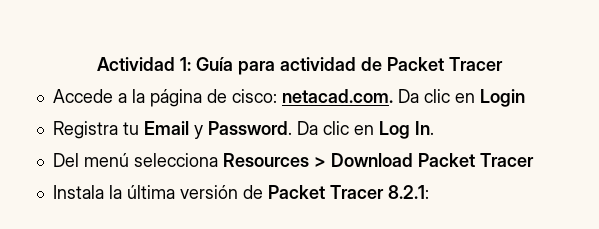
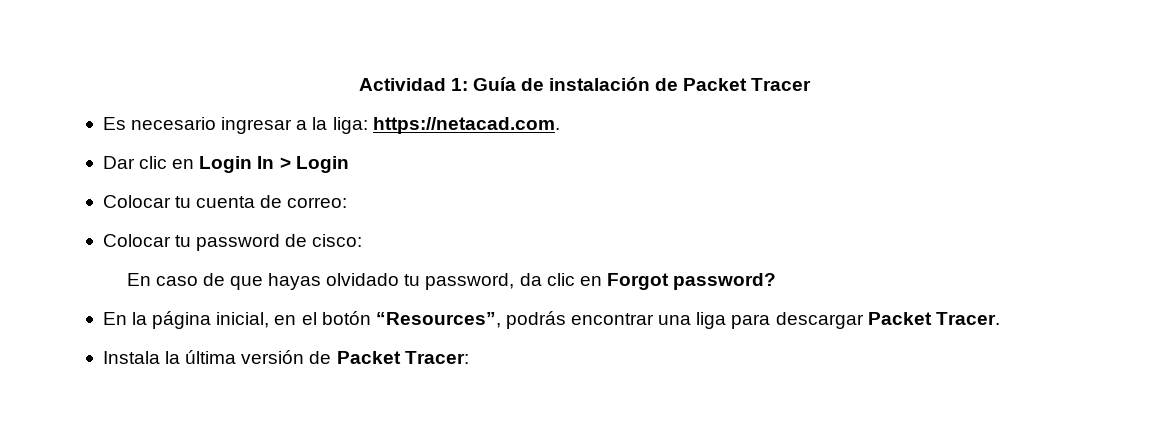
[238,57,356,75] para actividad -> [520,77,651,91] de instalación
[52,89,525,107] [52,121,434,139] [52,153,534,167] Accede a la página de cisco: netacad.com. Da clic en Login // Registra tu Email y Password. Da clic en Log In. // Del menú selecciona Resources > Download Packet Tracer -> [102,117,560,134] [102,156,349,173] [102,195,348,208] [102,234,363,251] [126,273,777,290] [102,311,1000,329] Es necesario ingresar a la liga: https://netacad.com. // Dar clic en Login In > Login // Colocar tu cuenta de correo: // Colocar tu password de cisco: // En caso de que hayas olvidado tu password, da clic en Forgot password? // En la página inicial, en el botón “Resources”, podrás encontrar una liga para descargar Packet Tracer.
[329,185,429,199] Tracer 8.2.1: -> [404,351,469,364] Tracer:

